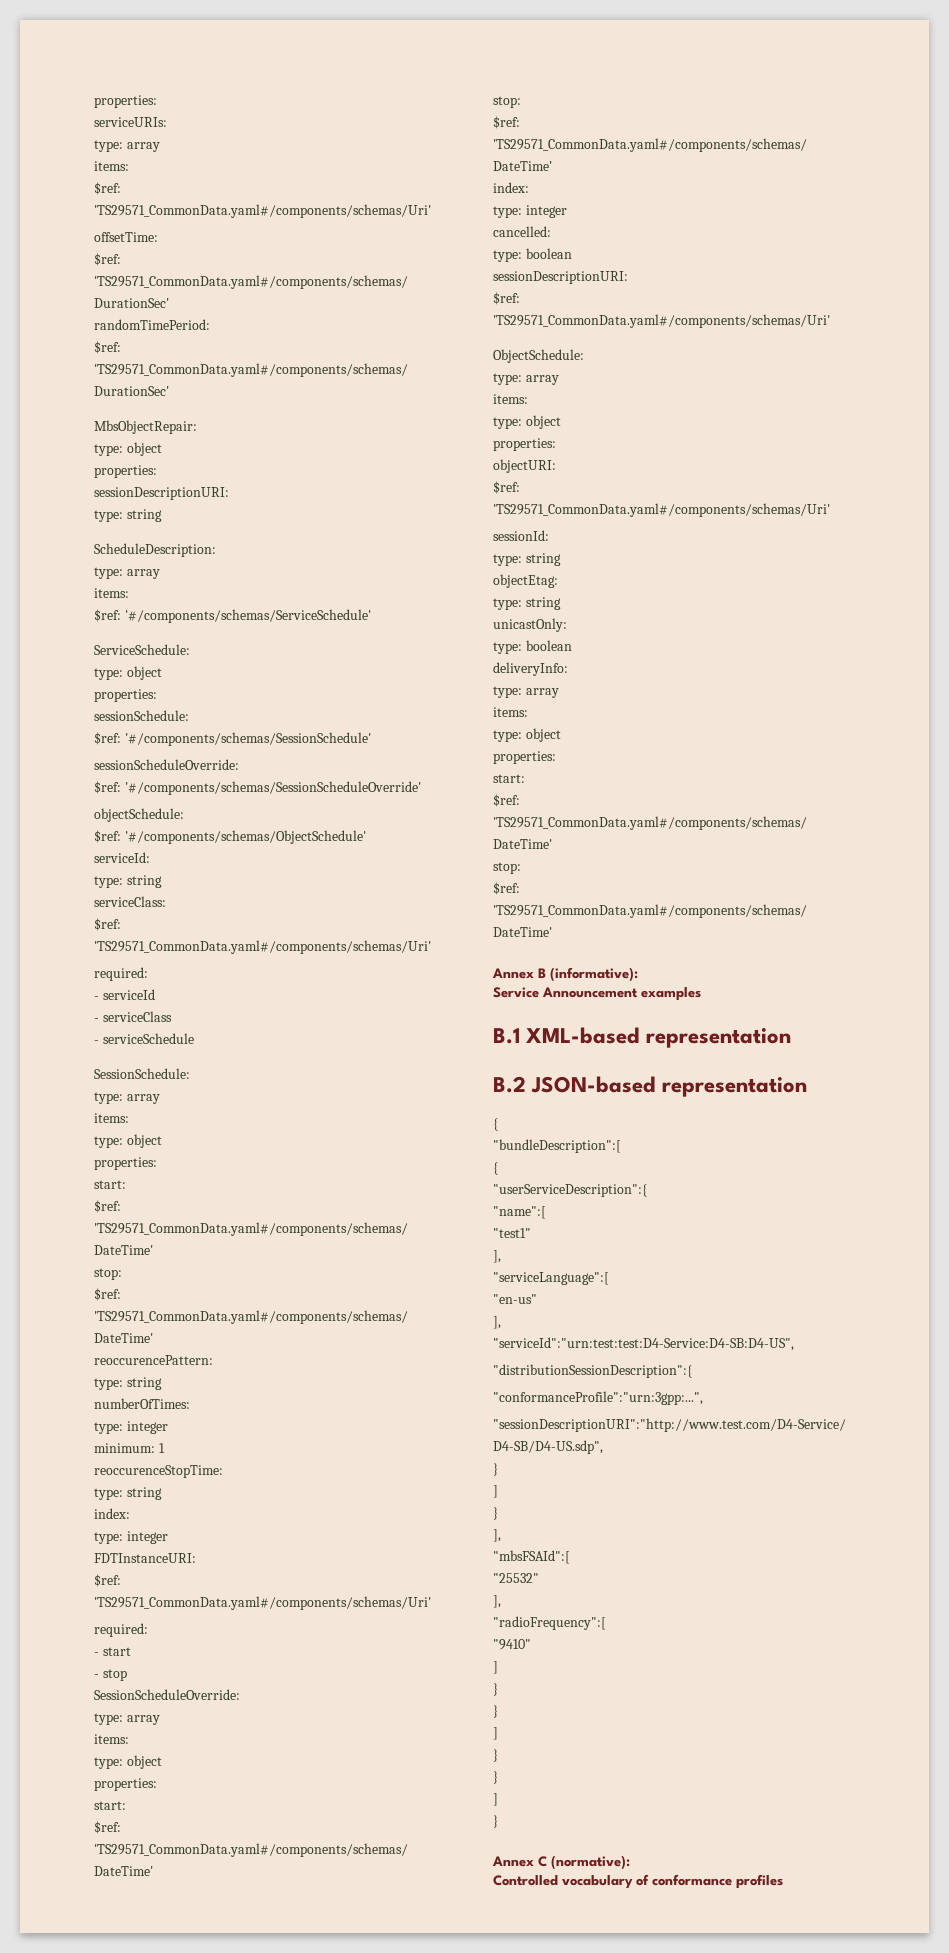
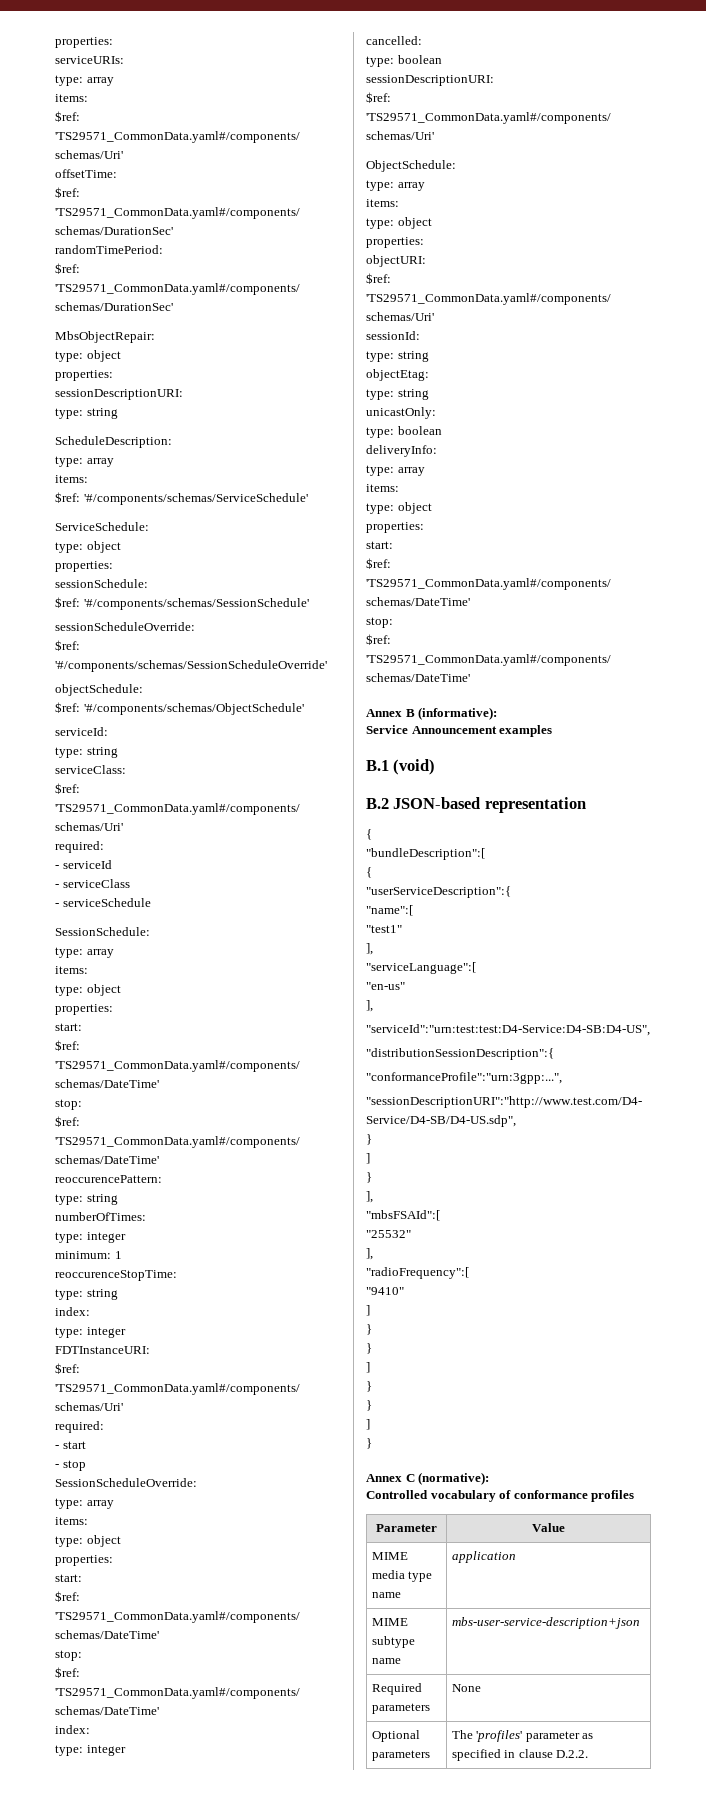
[526,1027,792,1048] XML-based representation -> [393,759,436,775] (void)
(783, 1881) none -> [376,1524,437,1532] [532,1523,565,1532] [371,1552,408,1560] [371,1570,433,1582] [371,1592,401,1598] [451,1551,516,1563] [371,1618,408,1626] [371,1636,415,1648] [371,1658,401,1664] [451,1617,640,1629] [371,1683,422,1695] [371,1703,430,1714] [451,1684,481,1692] [371,1730,420,1742] [371,1750,430,1761] [451,1730,594,1742] [451,1749,589,1761] // Parameter | Value // MIME media type name | application // MIME subtype name | mbs-user-service-description+json // Required parameters | None // Optional parameters | The 'profiles' parameter as specified in clause D.2.2.

